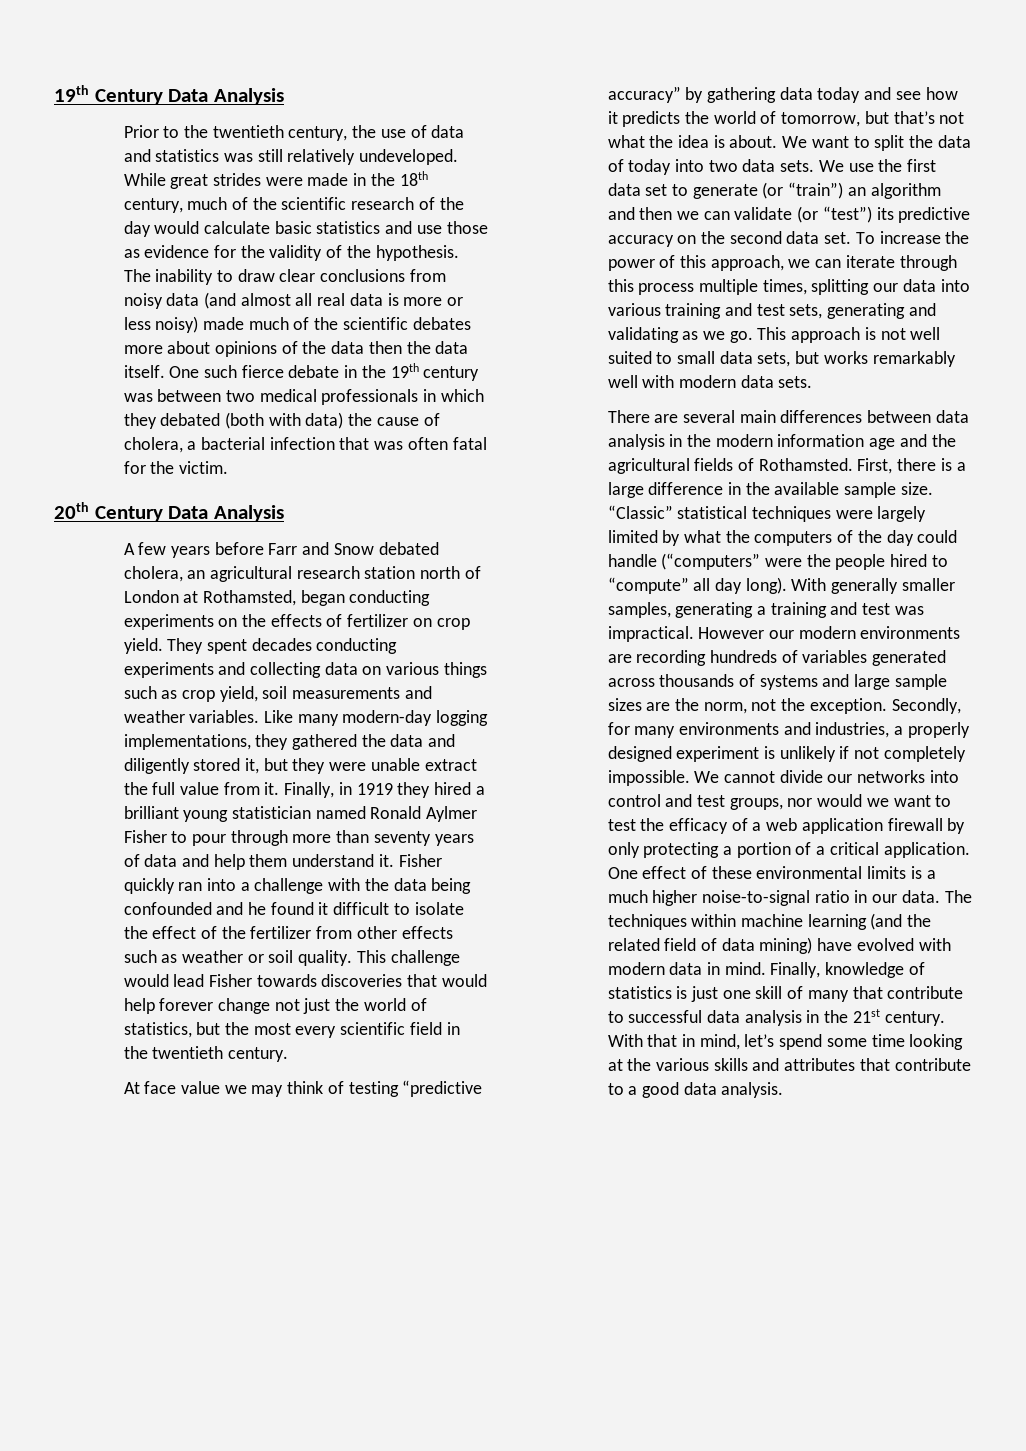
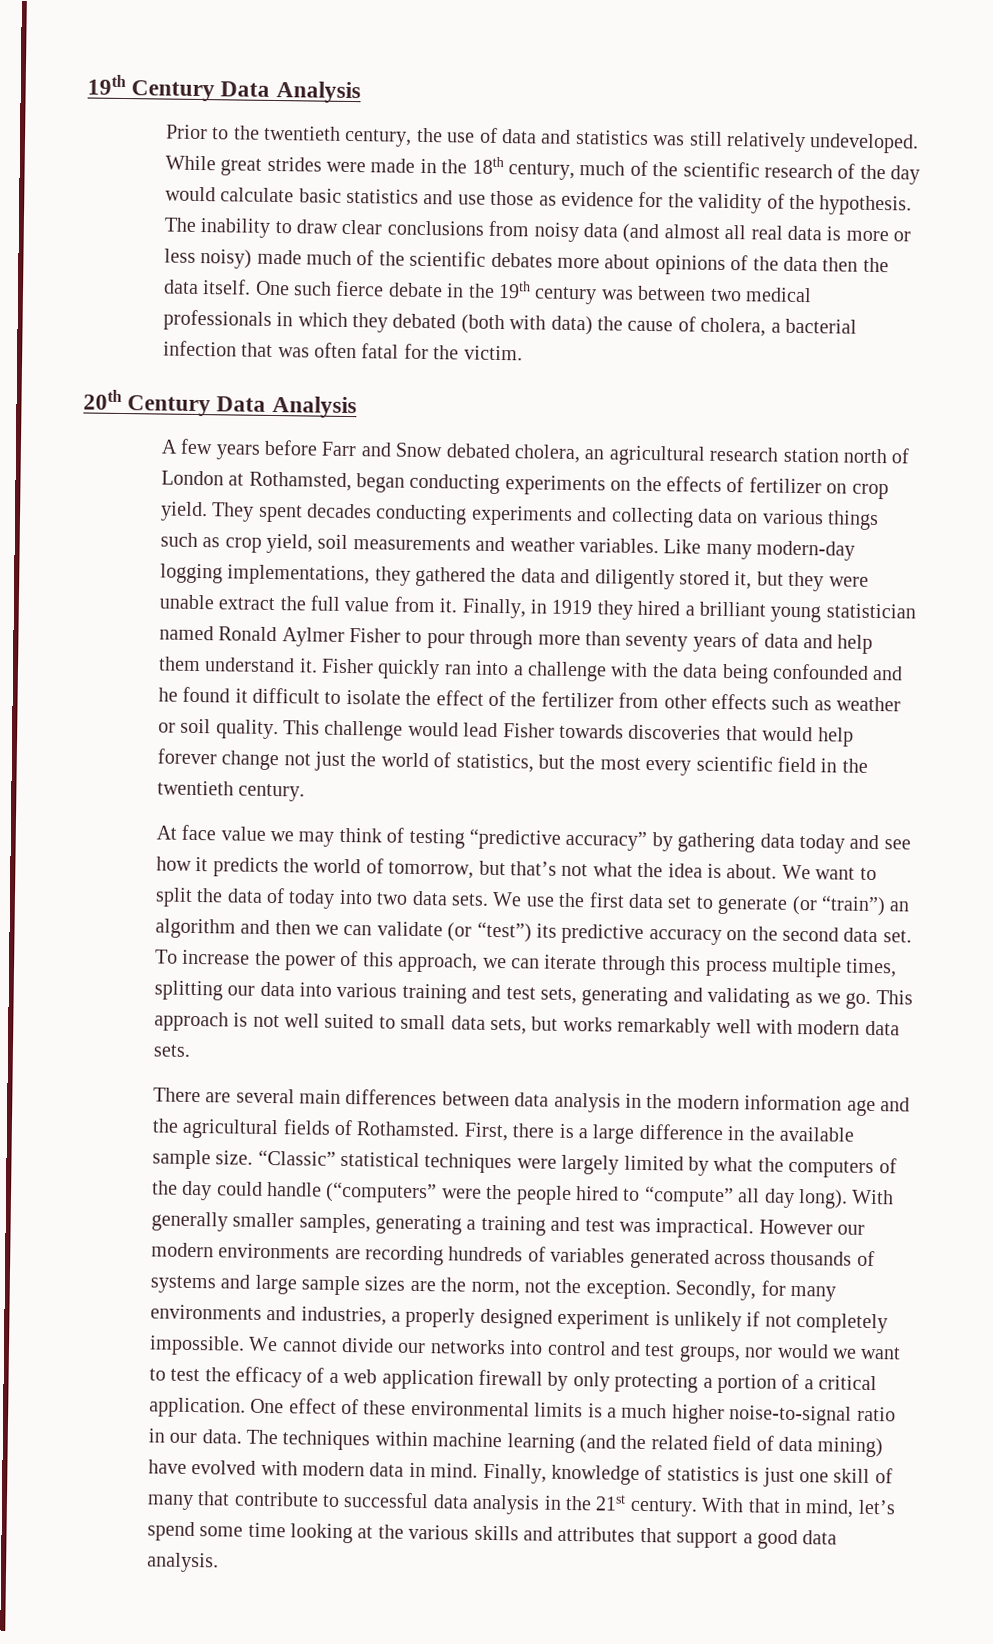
[894,1058,971,1071] [607,1083,624,1095] contribute to -> [676,1530,739,1549] support

